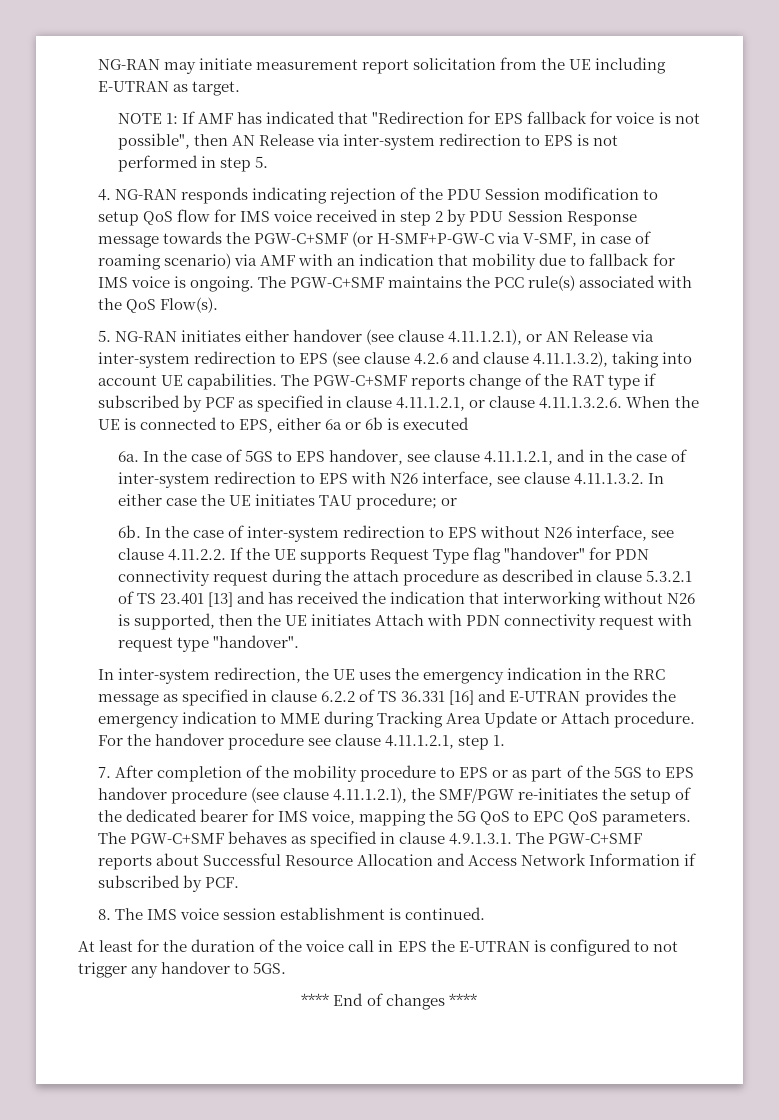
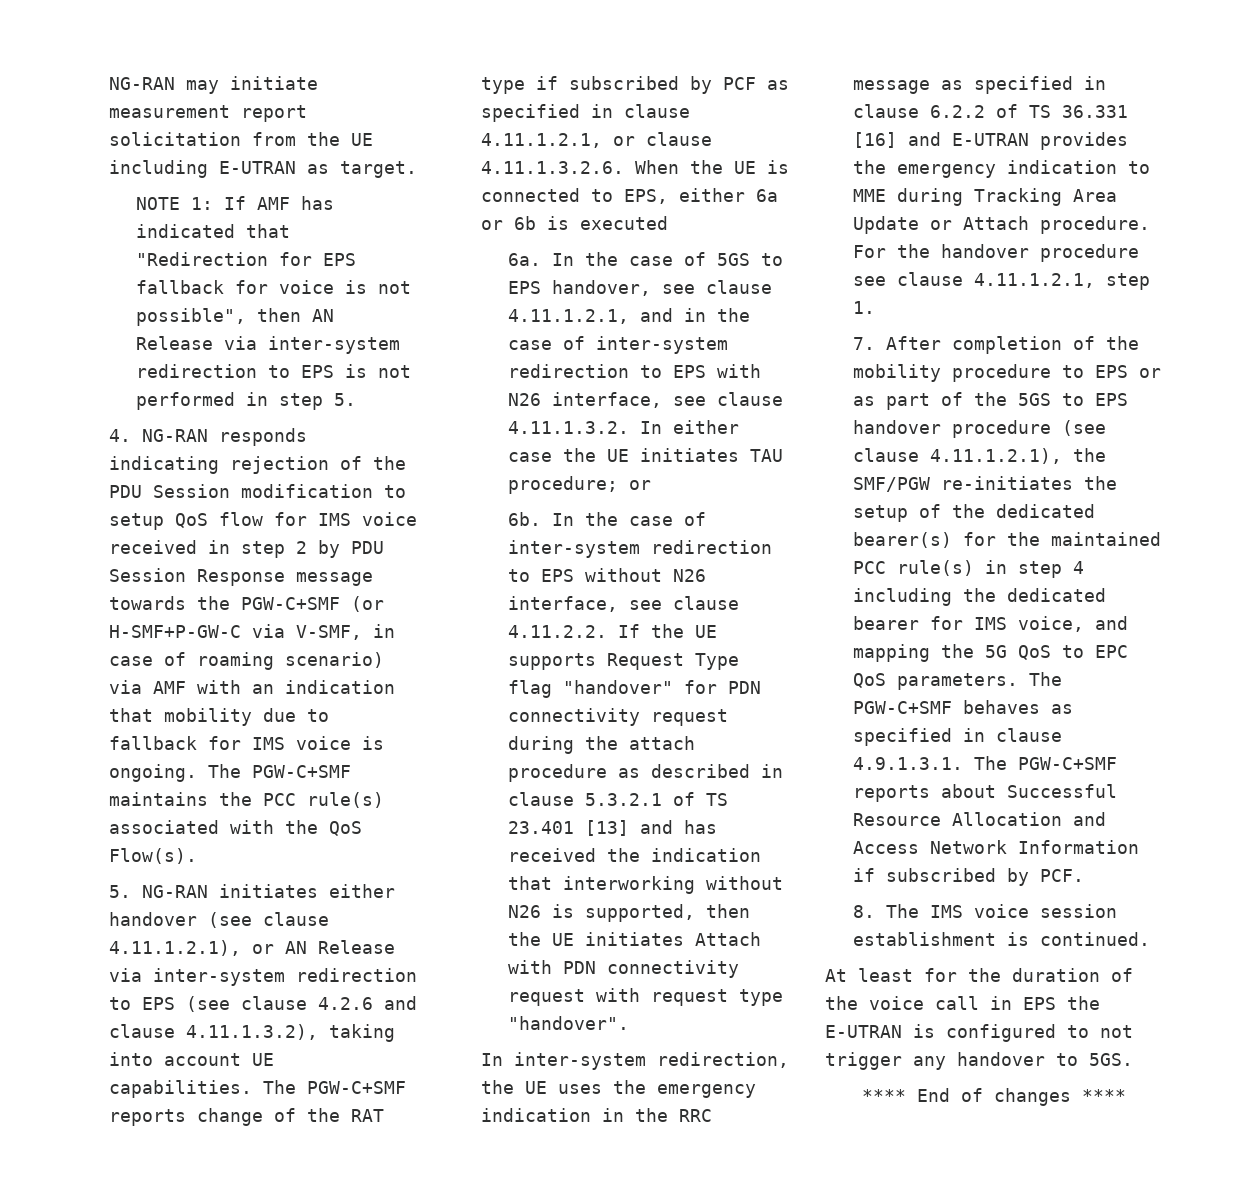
(197, 815) none -> [852,532,1161,548] [852,560,1084,578] [852,588,1106,606] bearer(s) for the maintained PCC rule(s) in step 4 including the dedicated
(356, 817) none -> [1094,616,1128,630] and

